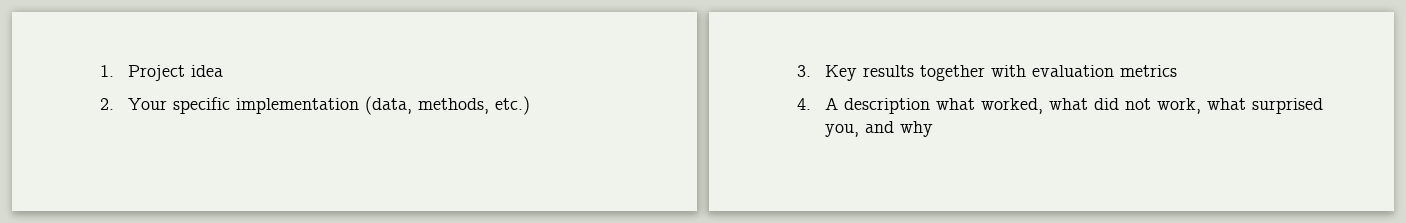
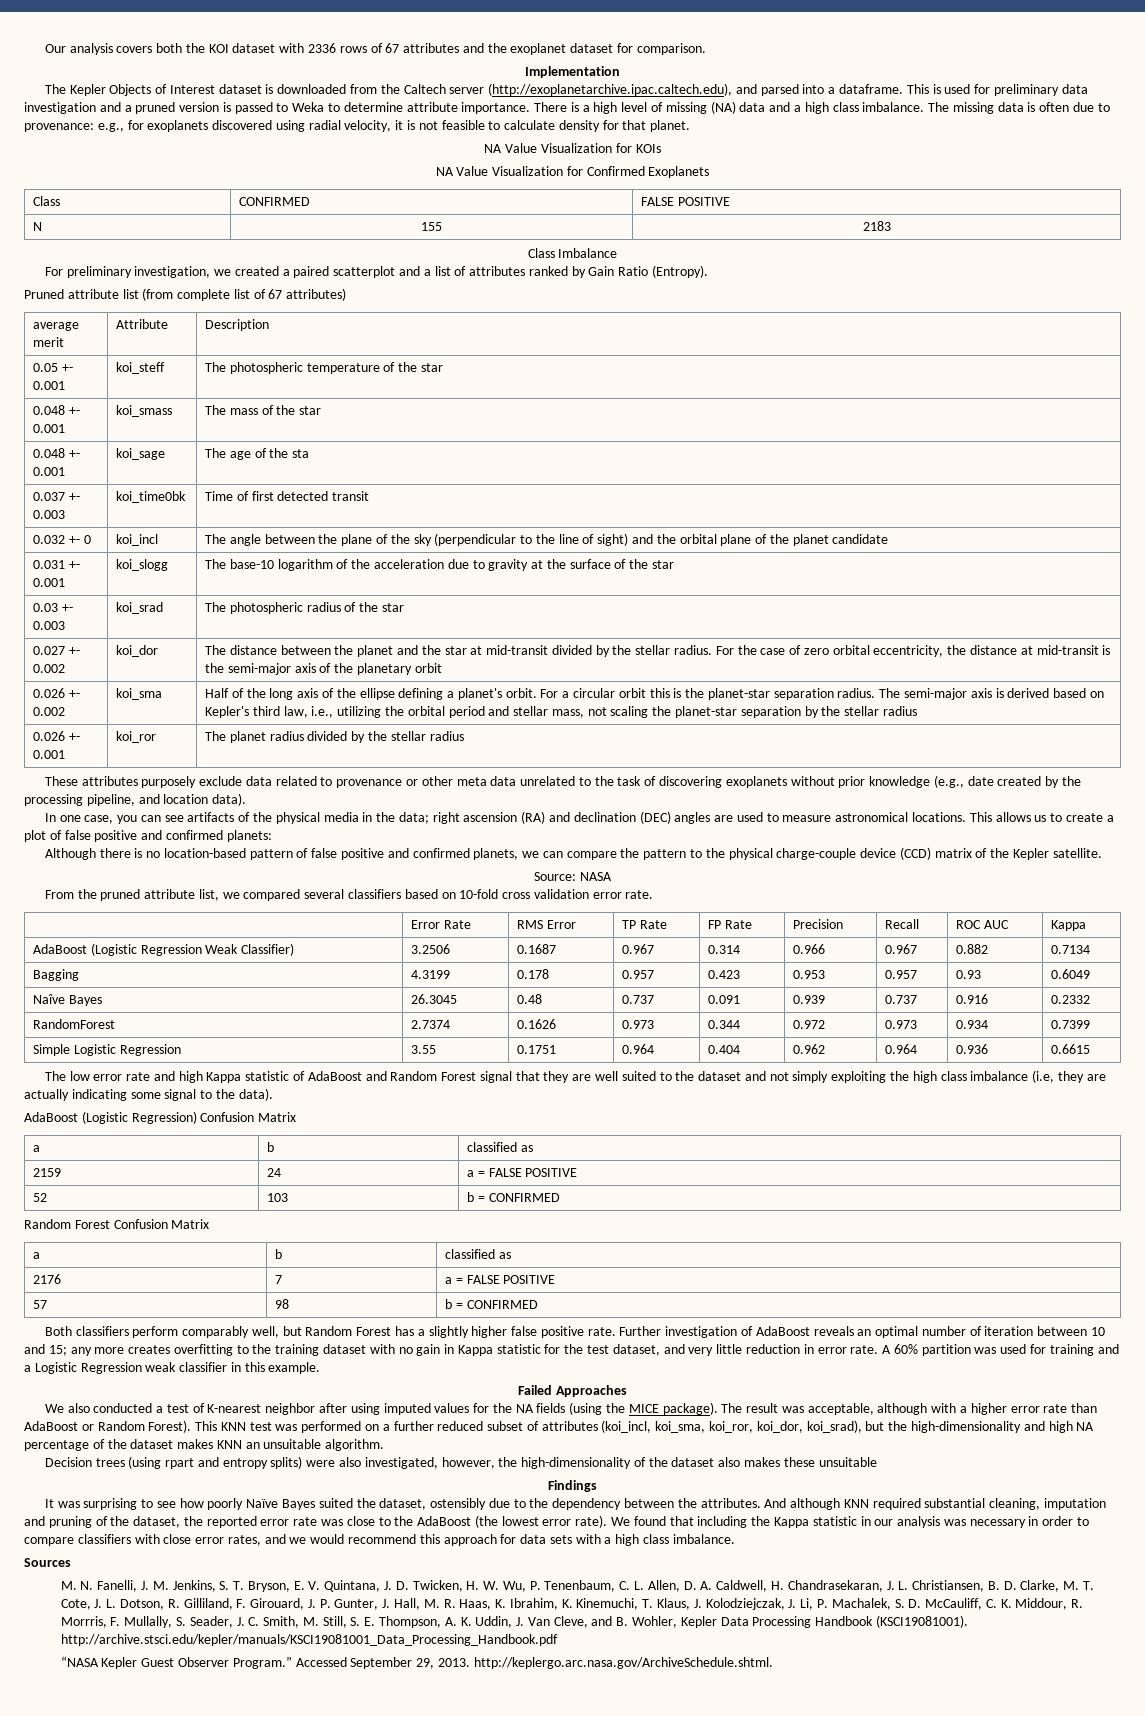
[100,65,223,81] [100,96,530,115] [797,65,1177,81] [797,97,1323,114] [824,121,933,137] 1. Project idea // 2. Your specific implementation (data, methods, etc.) // 3. Key results together with evaluation metrics // 4. A description what worked, what did not work, what surprised you, and why -> [44,43,706,55] [525,66,620,78] [44,83,1088,96] [24,101,1110,114] [24,120,691,132] [484,143,661,153] [435,166,710,178] [33,196,61,206] [239,197,311,206] [641,197,730,206] [33,222,43,231] [421,222,442,231] [862,221,891,231] [527,248,618,258] [44,265,709,278] [24,288,347,301] [33,322,80,331] [33,337,65,347] [116,319,169,329] [205,319,270,331] [33,363,73,372] [33,381,66,390] [116,362,166,374] [205,362,443,374] [33,405,80,415] [33,424,66,433] [116,405,173,417] [205,405,322,415] [33,448,80,458] [33,467,66,476] [116,448,166,460] [205,448,310,460] [33,492,80,501] [33,510,66,519] [116,491,187,503] [205,491,370,501] [33,535,91,544] [116,534,159,546] [205,533,889,546] [33,560,80,569] [33,578,66,587] [116,559,169,571] [205,559,674,571] [33,603,73,612] [33,621,66,630] [116,602,164,614] [205,602,404,614] [33,646,80,655] [33,664,66,673] [116,645,159,657] [205,645,1111,657] [205,663,442,675] [33,688,80,698] [33,707,66,716] [116,688,163,700] [205,688,1104,700] [205,706,917,718] [33,731,80,741] [33,750,66,759] [116,731,157,743] [205,731,464,743] [44,775,1082,788] [24,793,247,806] [44,811,1114,824] [24,830,272,842] [44,847,1102,860] [534,872,612,881] [44,889,654,901] [411,920,471,929] [517,920,576,929] [622,920,667,929] [708,920,752,929] [793,919,844,929] [885,919,920,929] [956,920,1009,929] [1051,920,1087,931] [33,943,295,956] [411,944,451,954] [517,944,557,954] [622,944,655,954] [708,945,741,954] [793,944,826,954] [885,944,918,954] [956,944,989,954] [1051,945,1091,954] [33,969,80,981] [411,970,451,979] [517,969,550,979] [622,970,655,979] [708,970,741,979] [793,970,826,979] [885,970,918,979] [956,970,982,979] [1051,969,1091,979] [33,994,102,1006] [411,994,458,1004] [517,994,543,1004] [622,995,655,1004] [708,995,741,1004] [793,995,826,1004] [885,995,918,1004] [956,994,989,1004] [1051,995,1091,1004] [33,1019,116,1029] [411,1020,451,1029] [517,1019,557,1029] [622,1020,655,1029] [708,1020,741,1029] [793,1020,826,1029] [885,1020,918,1029] [956,1020,989,1029] [1051,1020,1091,1029] [33,1044,181,1056] [411,1045,437,1054] [517,1045,557,1054] [622,1044,655,1054] [708,1045,741,1054] [793,1044,826,1054] [885,1044,918,1054] [956,1044,989,1054] [1051,1044,1091,1054] [44,1070,1106,1083] [24,1088,273,1101] [24,1111,297,1124] [33,1145,41,1152] [267,1142,275,1152] [467,1142,533,1152] [33,1168,62,1177] [267,1168,282,1177] [467,1168,578,1177] [33,1193,48,1202] [267,1193,289,1202] [467,1192,560,1202] [24,1219,210,1229] [33,1252,41,1259] [275,1249,283,1259] [445,1249,511,1259] [33,1274,62,1284] [275,1275,283,1284] [445,1275,556,1284] [33,1300,48,1309] [275,1299,290,1309] [445,1299,538,1309] [44,1326,1106,1338] [24,1344,1119,1356] [24,1362,321,1374] [518,1385,627,1397] [44,1402,1098,1415] [24,1420,1095,1433] [24,1439,385,1451] [44,1456,877,1469] [548,1480,597,1492] [44,1498,1107,1510] [24,1515,1089,1528] [24,1534,735,1546] [24,1558,71,1567] [60,1580,1094,1592] [60,1598,1084,1610] [60,1615,968,1628] [60,1634,558,1646] [60,1656,773,1669] Our analysis covers both the KOI dataset with 2336 rows of 67 attributes and the exoplanet dataset for comparison. // Implementation // The Kepler Objects of Interest dataset is downloaded from the Caltech server (http://exoplanetarchive.ipac.caltech.edu), and parsed into a dataframe. This is used for preliminary data investigation and a pruned version is passed to Weka to determine attribute importance. There is a high level of missing (NA) data and a high class imbalance. The missing data is often due to provenance: e.g., for exoplanets discovered using radial velocity, it is not feasible to calculate density for that planet. // NA Value Visualization for KOIs // NA Value Visualization for Confirmed Exoplanets // Class | CONFIRMED | FALSE POSITIVE // N | 155 | 2183 // Class Imbalance // For preliminary investigation, we created a paired scatterplot and a list of attributes ranked by Gain Ratio (Entropy). // Pruned attribute list (from complete list of 67 attributes) // average merit | Attribute | Description // 0.05 +- 0.001 | koi_steff | The photospheric temperature of the star // 0.048 +- 0.001 | koi_smass | The mass of the star // 0.048 +- 0.001 | koi_sage | The age of the sta // 0.037 +- 0.003 | koi_time0bk | Time of first detected transit // 0.032 +- 0 | koi_incl | The angle between the plane of the sky (perpendicular to the line of sight) and the orbital plane of the planet candidate // 0.031 +- 0.001 | koi_slogg | The base-10 logarithm of the acceleration due to gravity at the surface of the star // 0.03 +- 0.003 | koi_srad | The photospheric radius of the star // 0.027 +- 0.002 | koi_dor | The distance between the planet and the star at mid-transit divided by the stellar radius. For the case of zero orbital eccentricity, the distance at mid-transit is the semi-major axis of the planetary orbit // 0.026 +- 0.002 | koi_sma | Half of the long axis of the ellipse defining a planet's orbit. For a circular orbit this is the planet-star separation radius. The semi-major axis is derived based on Kepler's third law, i.e., utilizing the orbital period and stellar mass, not scaling the planet-star separation by the stellar radius // 0.026 +- 0.001 | koi_ror | The planet radius divided by the stellar radius // These attributes purposely exclude data related to provenance or other meta data unrelated to the task of discovering exoplanets without prior knowledge (e.g., date created by the processing pipeline, and location data). // In one case, you can see artifacts of the physical media in the data; right ascension (RA) and declination (DEC) angles are used to measure astronomical locations. This allows us to create a plot of false positive and confirmed planets: // Although there is no location-based pattern of false positive and confirmed planets, we can compare the pattern to the physical charge-couple device (CCD) matrix of the Kepler satellite. // Source: NASA // From the pruned attribute list, we compared several classifiers based on 10-fold cross validation error rate. // | Error Rate | RMS Error | TP Rate | FP Rate | Precision | Recall | ROC AUC | Kappa // AdaBoost (Logistic Regression Weak Classifier) | 3.2506 | 0.1687 | 0.967 | 0.314 | 0.966 | 0.967 | 0.882 | 0.7134 // Bagging | 4.3199 | 0.178 | 0.957 | 0.423 | 0.953 | 0.957 | 0.93 | 0.6049 // Naîve Bayes | 26.3045 | 0.48 | 0.737 | 0.091 | 0.939 | 0.737 | 0.916 | 0.2332 // RandomForest | 2.7374 | 0.1626 | 0.973 | 0.344 | 0.972 | 0.973 | 0.934 | 0.7399 // Simple Logistic Regression | 3.55 | 0.1751 | 0.964 | 0.404 | 0.962 | 0.964 | 0.936 | 0.6615 // The low error rate and high Kappa statistic of AdaBoost and Random Forest signal that they are well suited to the dataset and not simply exploiting the high class imbalance (i.e, they are actually indicating some signal to the data). // AdaBoost (Logistic Regression) Confusion Matrix // a | b | classified as // 2159 | 24 | a = FALSE POSITIVE // 52 | 103 | b = CONFIRMED // Random Forest Confusion Matrix // a | b | classified as // 2176 | 7 | a = FALSE POSITIVE // 57 | 98 | b = CONFIRMED // Both classifiers perform comparably well, but Random Forest has a slightly higher false positive rate. Further investigation of AdaBoost reveals an optimal number of iteration between 10 and 15; any more creates overfitting to the training dataset with no gain in Kappa statistic for the test dataset, and very little reduction in error rate. A 60% partition was used for training and a Logistic Regression weak classifier in this example. // Failed Approaches // We also conducted a test of K-nearest neighbor after using imputed values for the NA fields (using the MICE package). The result was acceptable, although with a higher error rate than AdaBoost or Random Forest). This KNN test was performed on a further reduced subset of attributes (koi_incl, koi_sma, koi_ror, koi_dor, koi_srad), but the high-dimensionality and high NA percentage of the dataset makes KNN an unsuitable algorithm. // Decision trees (using rpart and entropy splits) were also investigated, however, the high-dimensionality of the dataset also makes these unsuitable // Findings // It was surprising to see how poorly Naïve Bayes suited the dataset, ostensibly due to the dependency between the attributes. And although KNN required substantial cleaning, imputation and pruning of the dataset, the reported error rate was close to the AdaBoost (the lowest error rate). We found that including the Kappa statistic in our analysis was necessary in order to compare classifiers with close error rates, and we would recommend this approach for data sets with a high class imbalance. // Sources // M. N. Fanelli, J. M. Jenkins, S. T. Bryson, E. V. Quintana, J. D. Twicken, H. W. Wu, P. Tenenbaum, C. L. Allen, D. A. Caldwell, H. Chandrasekaran, J. L. Christiansen, B. D. Clarke, M. T. Cote, J. L. Dotson, R. Gilliland, F. Girouard, J. P. Gunter, J. Hall, M. R. Haas, K. Ibrahim, K. Kinemuchi, T. Klaus, J. Kolodziejczak, J. Li, P. Machalek, S. D. McCauliff, C. K. Middour, R. Morrris, F. Mullally, S. Seader, J. C. Smith, M. Still, S. E. Thompson, A. K. Uddin, J. Van Cleve, and B. Wohler, Kepler Data Processing Handbook (KSCI19081001). http://archive.stsci.edu/kepler/manuals/KSCI19081001_Data_Processing_Handbook.pdf // “NASA Kepler Guest Observer Program.” Accessed September 29, 2013. http://keplergo.arc.nasa.gov/ArchiveSchedule.shtml.

